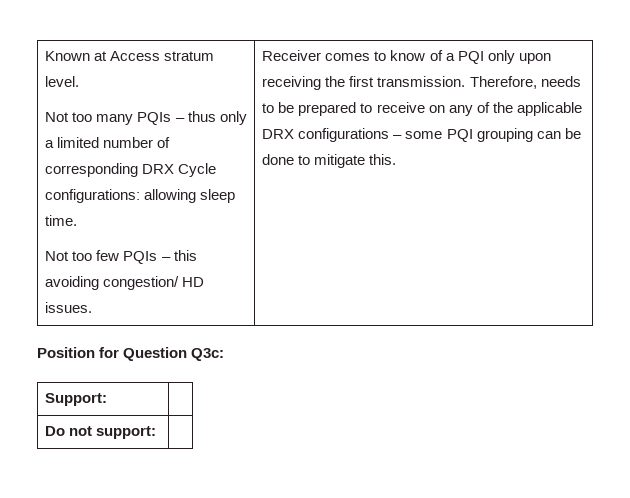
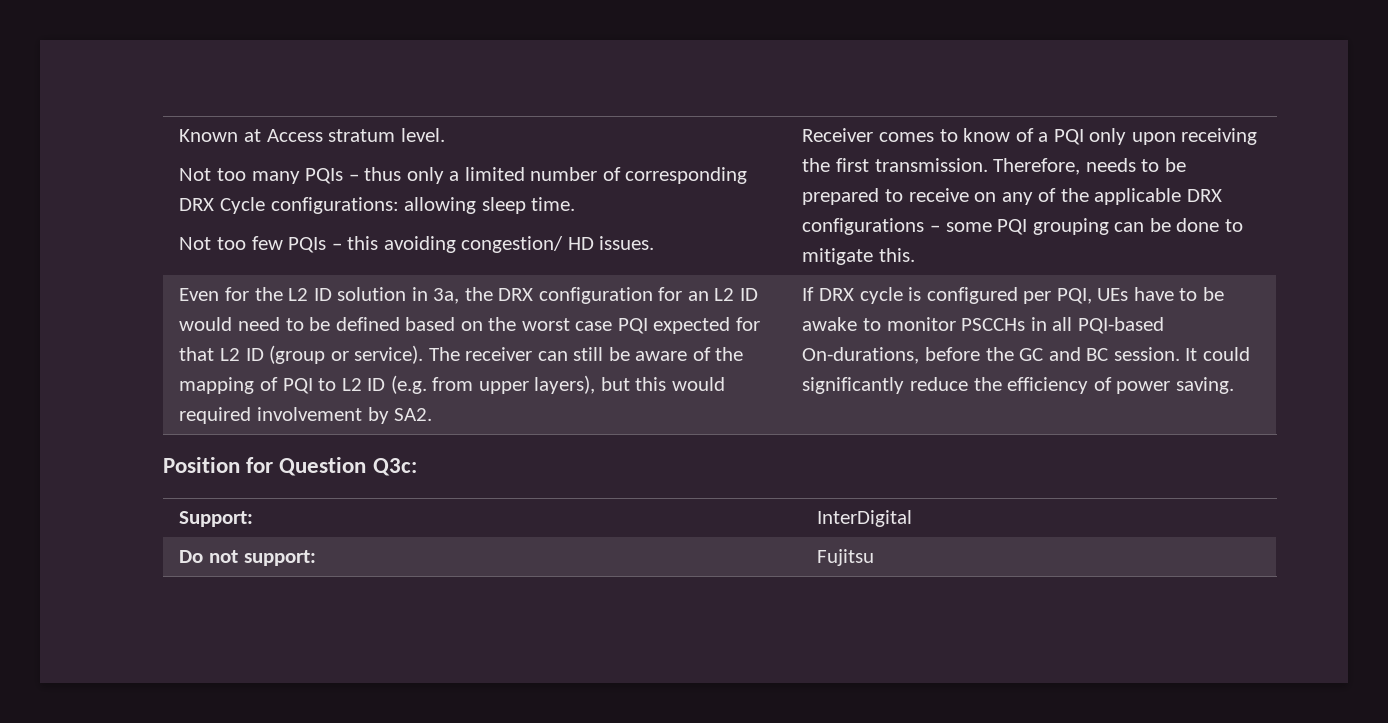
(397, 159) none -> [179,287,758,304] [179,317,760,334] [179,345,744,364] [179,375,725,394] [179,407,433,424] [802,287,1224,304] [802,317,1164,334] [802,347,1250,364] [802,377,1234,394] // Even for the L2 ID solution in 3a, the DRX configuration for an L2 ID would need to be defined based on the worst case PQI expected for that L2 ID (group or service). The receiver can still be aware of the mapping of PQI to L2 ID (e.g. from upper layers), but this would required involvement by SA2. | If DRX cycle is configured per PQI, UEs have to be awake to monitor PSCCHs in all PQI-based On-durations, before the GC and BC session. It could significantly reduce the efficiency of power saving.
(108, 399) none -> [817,510,913,527] InterDigital
(157, 432) none -> [817,549,875,566] Fujitsu

